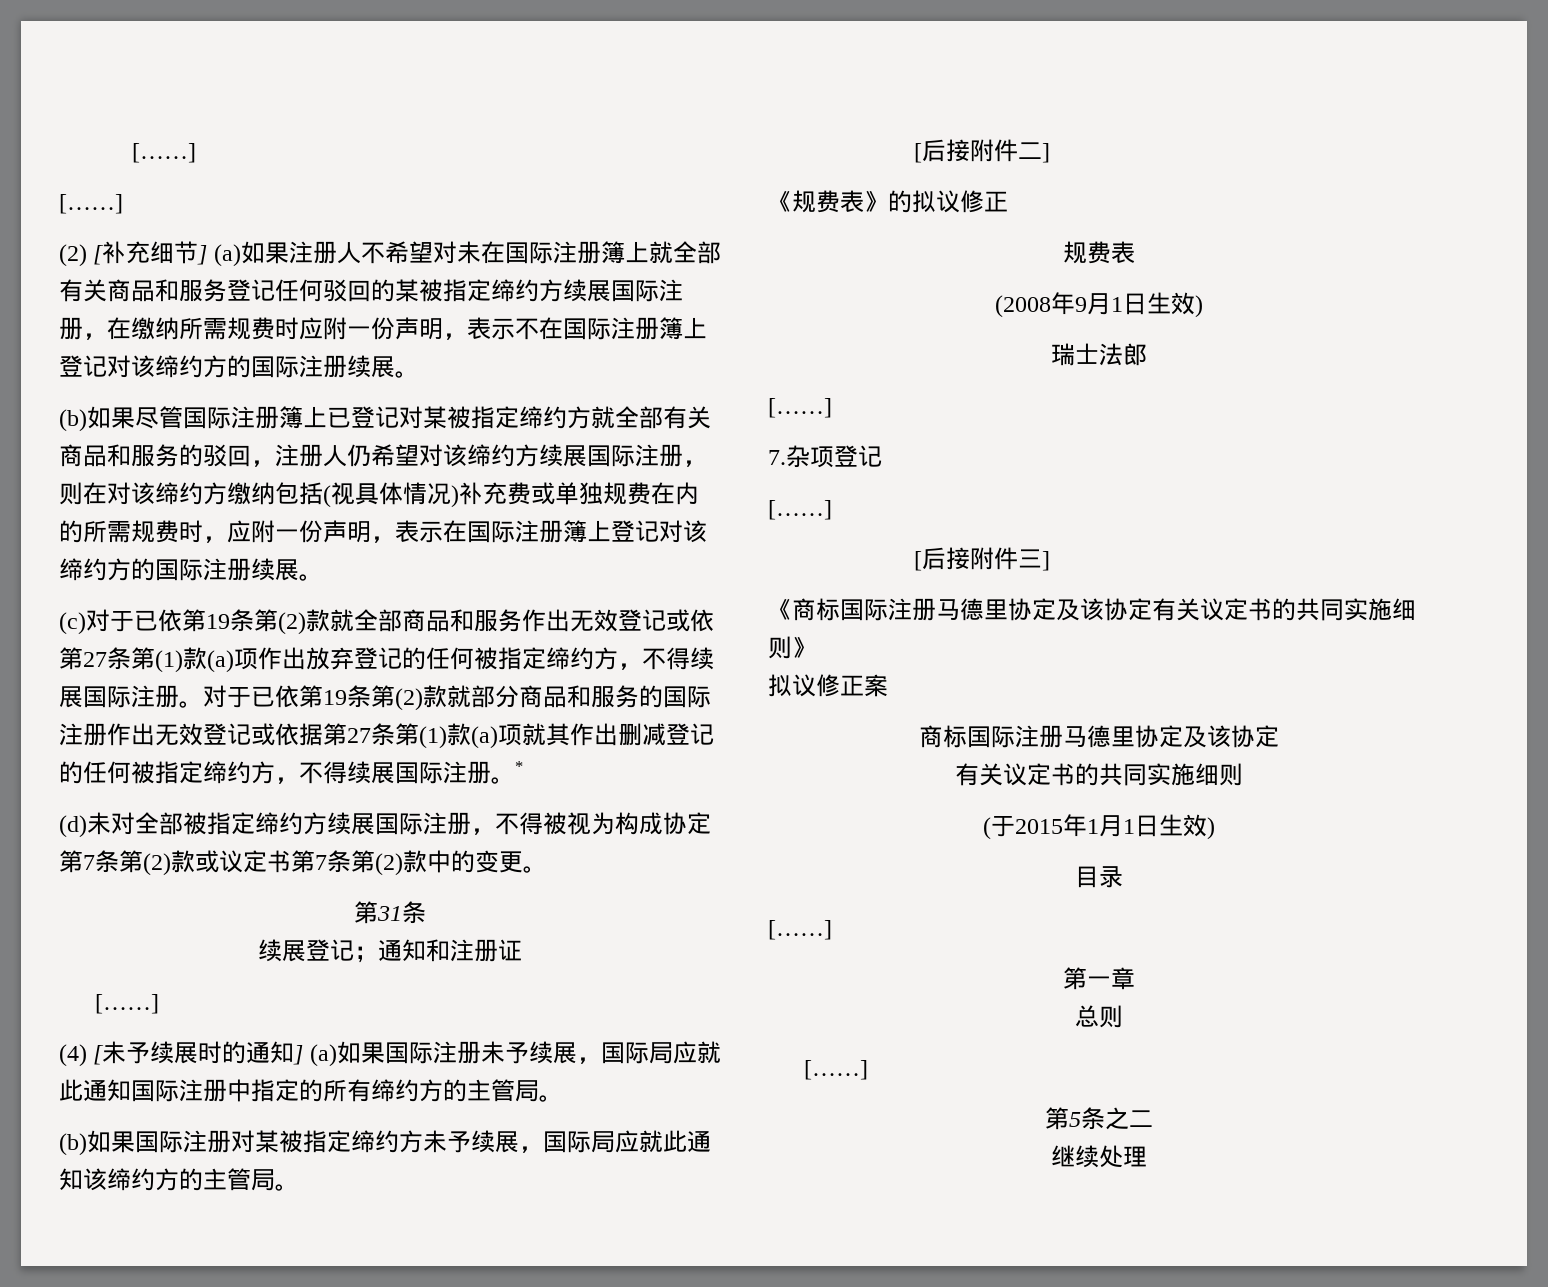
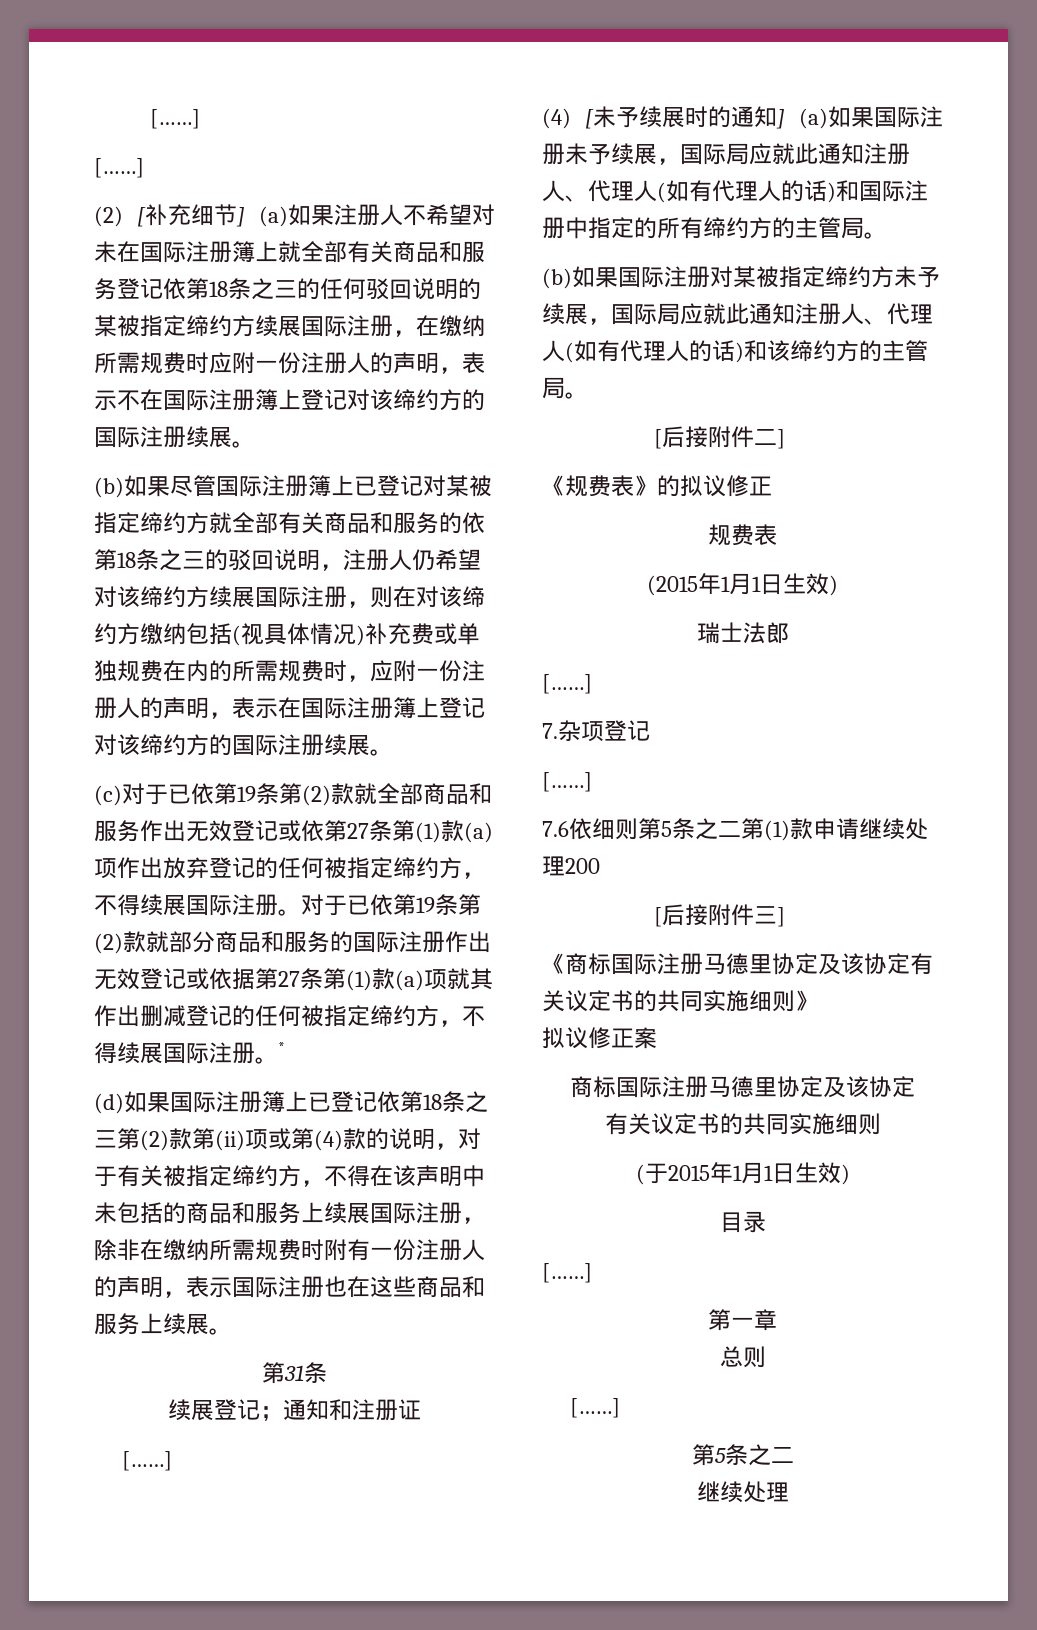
(275, 290) none -> [163,278,320,300] 依第18条之三的
(371, 291) none -> [412,278,458,300] 说明
(395, 328) none -> [301,352,393,374] 注册人的
[203,444,251,467] 驳回 -> [462,512,485,534] [94,549,320,571] 依第18条之三的驳回说明
(323, 531) none -> [462,660,485,682] [94,697,163,719] 注册人的
[87,812,711,835] [59,850,523,876] 未对全部被指定缔约方续展国际注册，不得被视为构成协定第7条第(2)款或议定书第7条第(2)款中的变更 -> [124,1091,488,1113] [94,1128,481,1151] [94,1165,485,1187] [94,1202,485,1224] [94,1239,485,1261] [94,1276,485,1298] [94,1313,209,1335] 如果国际注册簿上已登记依第18条之三第(2)款第(ii)项或第(4)款的说明，对于有关被指定缔约方，不得在该声明中未包括的商品和服务上续展国际注册，除非在缴纳所需规费时附有一份注册人的声明，表示国际注册也在这些商品和服务上续展
(131, 1090) none -> [864,143,910,165] [542,180,859,203] 注册人、代理人(如有代理人的话)和
(83, 1179) none -> [795,303,933,325] [542,340,767,363] 注册人、代理人(如有代理人的话)和
[995,292,1087,318] (2008年9 -> [647,573,730,596] (2015年1
(832, 510) none -> [542,818,928,841] [542,856,600,876] // 7.6依细则第5条之二第(1)款申请继续处理200

